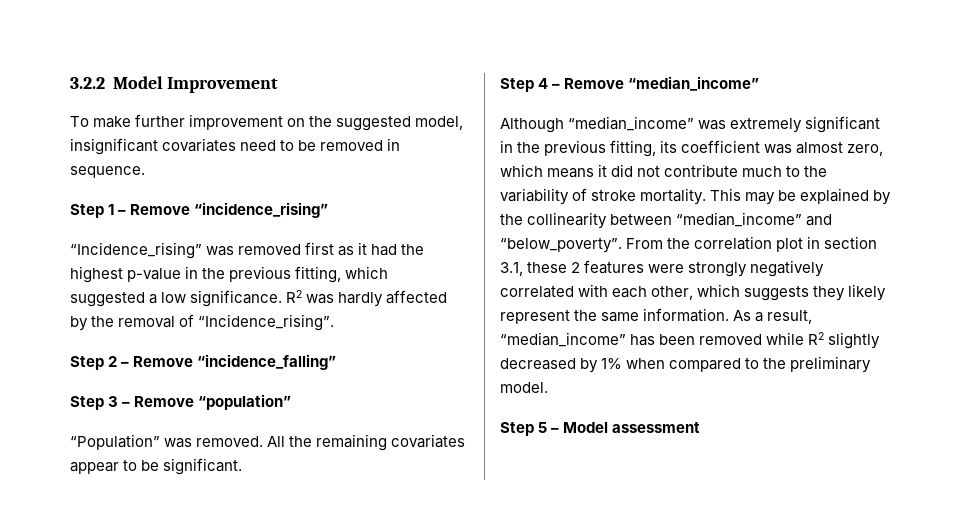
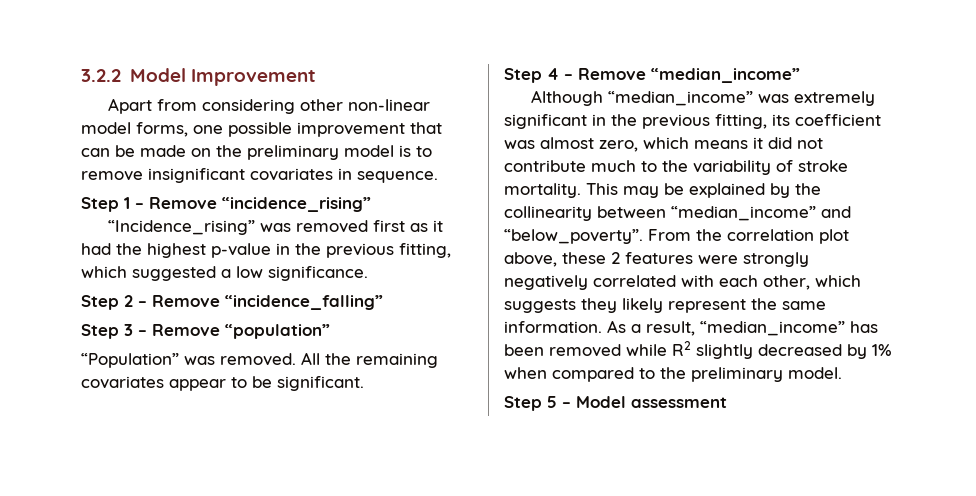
[70,114,464,131] [70,138,384,155] To make further improvement on the suggested model, insignificant covariates need to be removed -> [107,98,430,114] [81,122,442,137] [81,145,432,160] [81,168,333,183] Apart from considering other non-linear model forms, one possible improvement that can be made on the preliminary model is to remove insignificant covariates
[286,290,448,307] [70,314,335,331] R2 was hardly affected by the removal of “Incidence_rising”. -> (368, 273) none
[807,236,878,249] [500,262,523,276] in section 3.1, -> [504,252,557,267] above,

